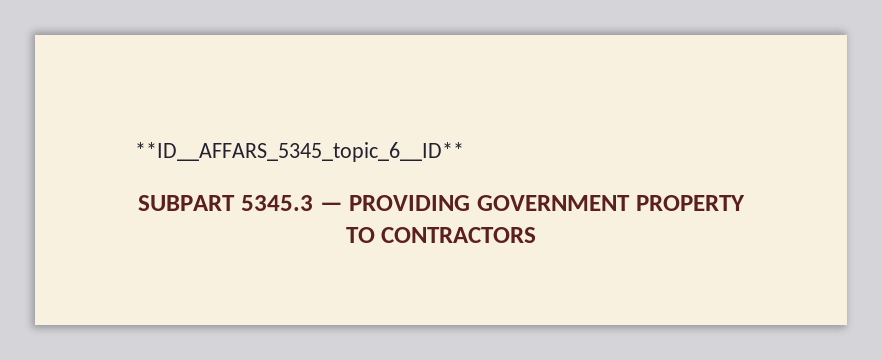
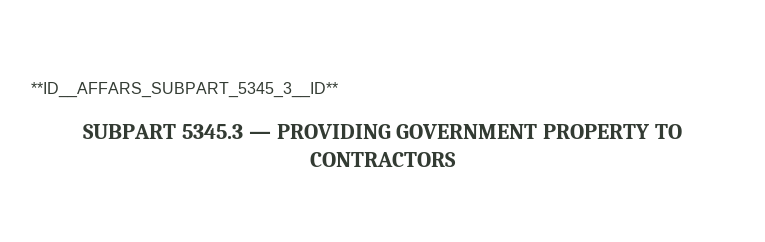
[135,142,464,162] **ID__AFFARS_5345_topic_6__ID** -> [31,82,338,98] **ID__AFFARS_SUBPART_5345_3__ID**

